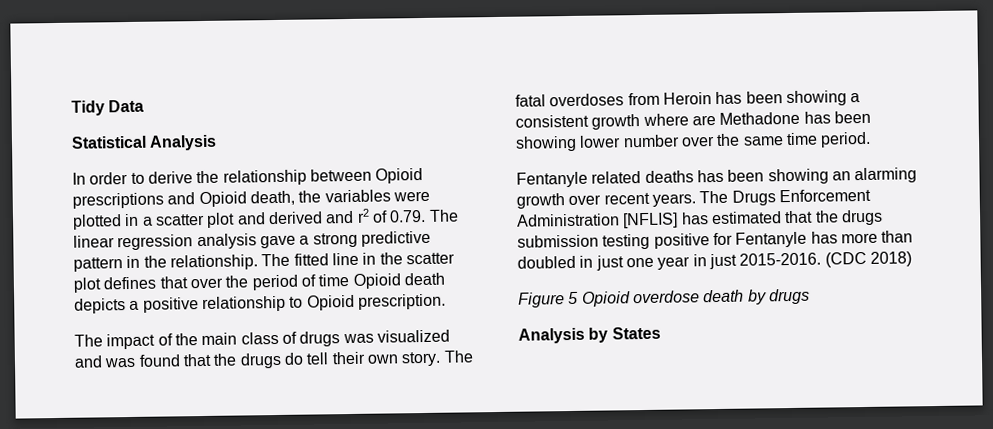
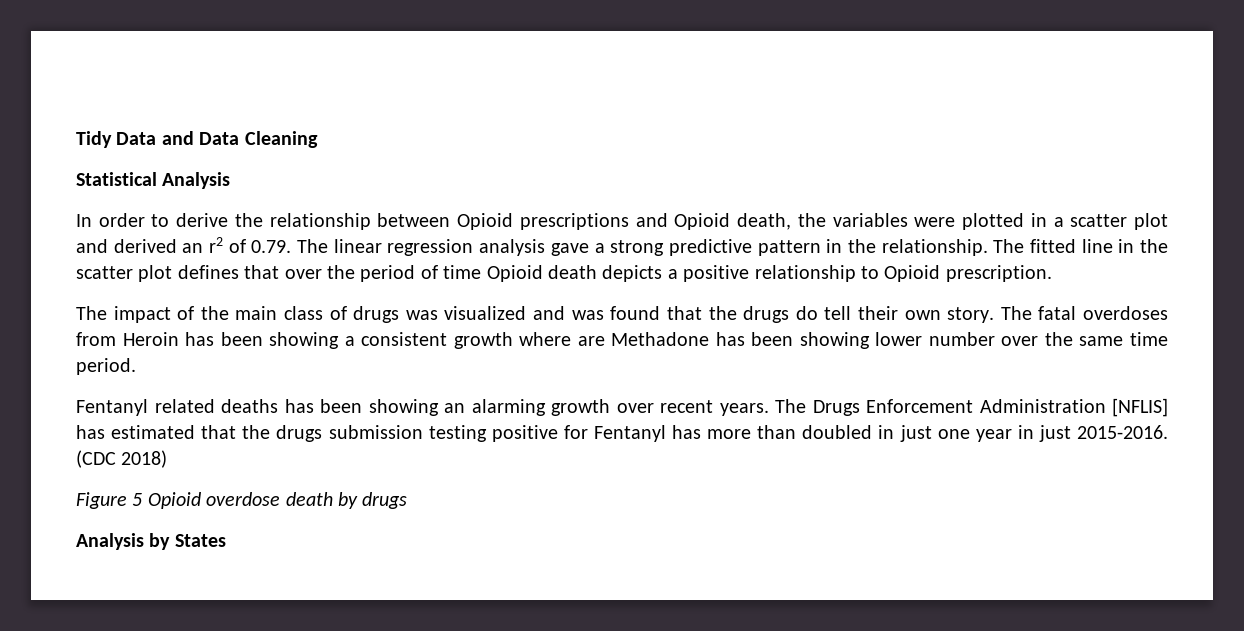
(145, 106) none -> [161,131,318,148] and Data Cleaning
[325,210,355,224] and -> [182,243,204,253] an
[516,171,588,188] Fentanyle -> [76,399,148,416] Fentanyl
[735,231,808,248] Fentanyle -> [593,425,666,442] Fentanyl

